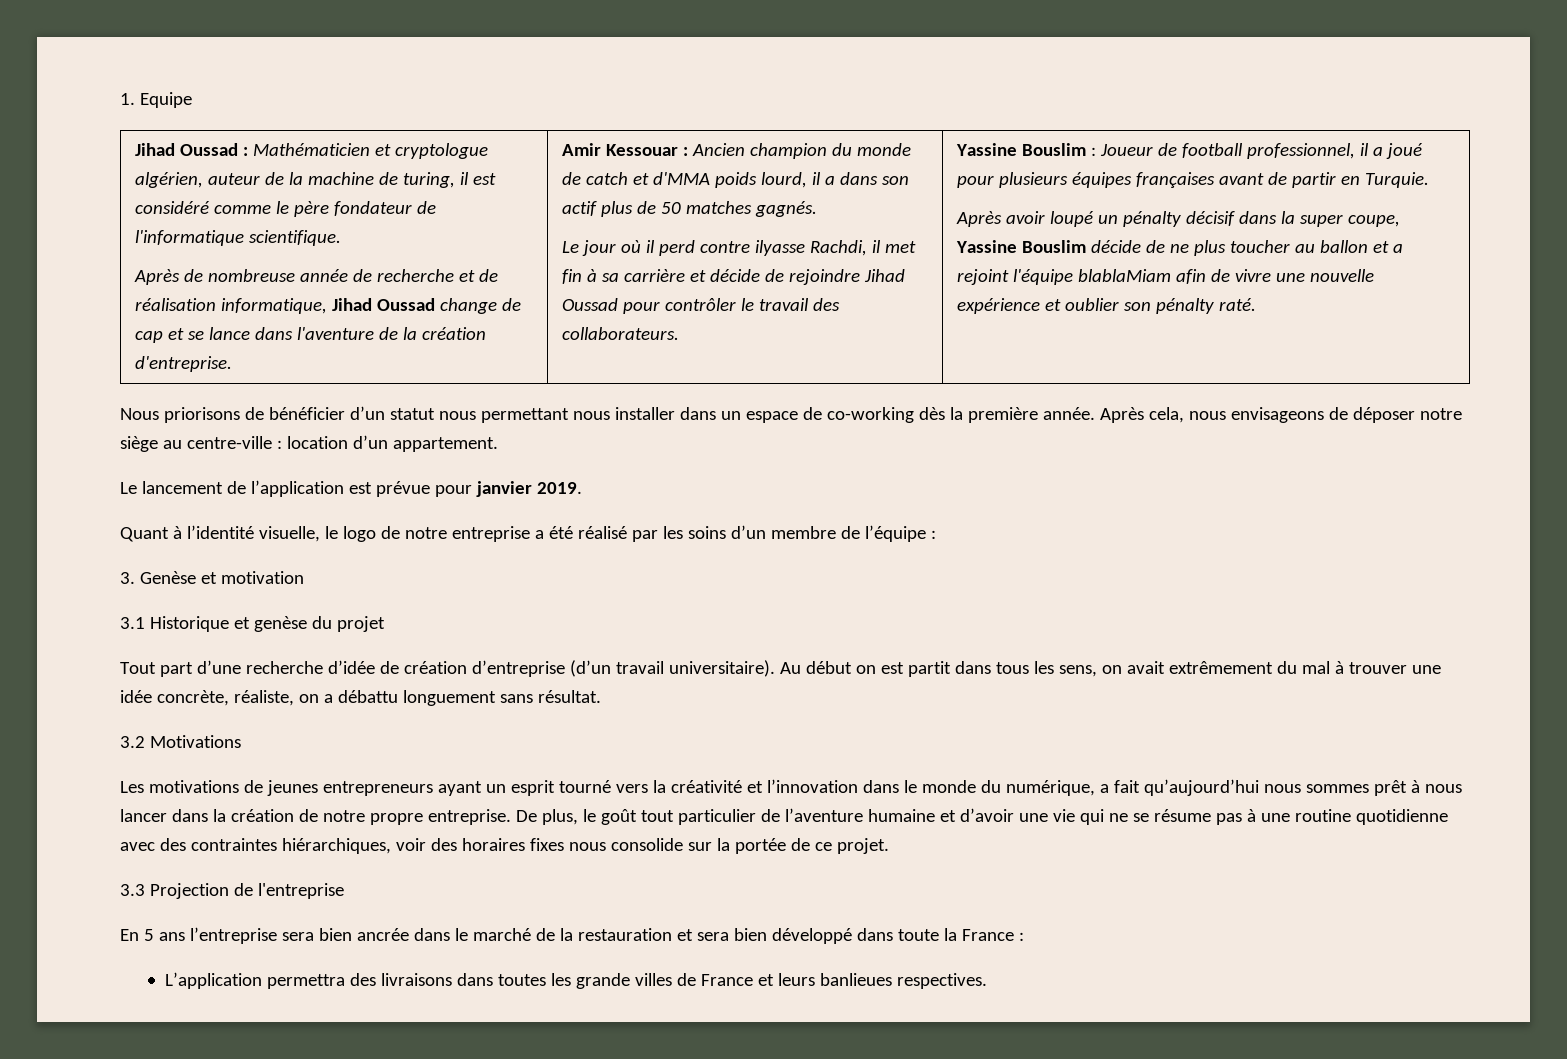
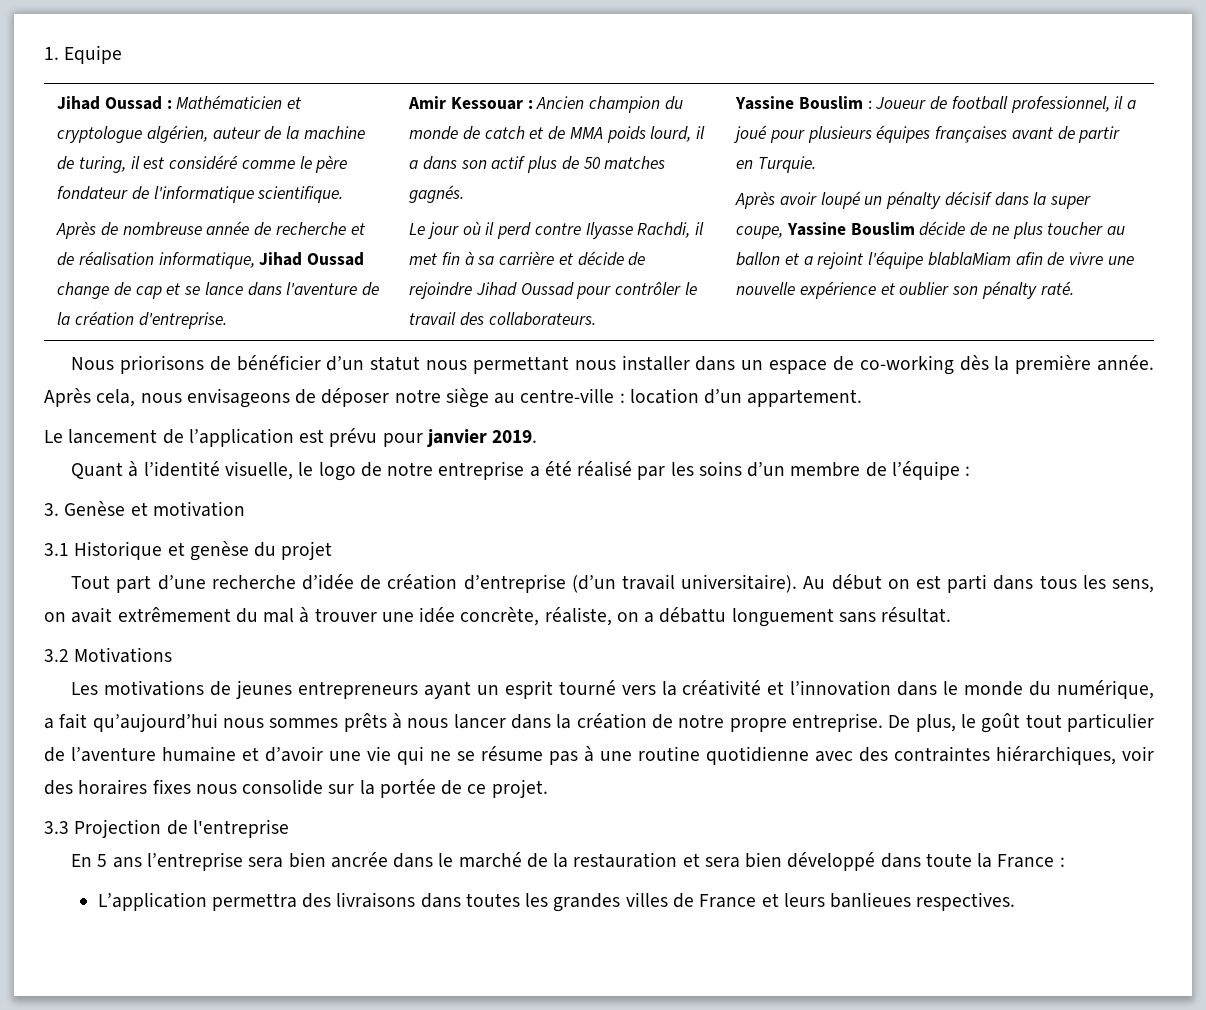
[652,172,710,185] d'MMA -> [548,126,603,140] de MMA
[754,240,805,256] ilyasse -> [585,222,633,239] Ilyasse
[375,481,430,497] prévue -> [329,428,378,447] prévu
[907,661,951,677] partit -> [947,574,988,593] parti
[1373,780,1407,796] prêt -> [343,713,387,732] prêts
[575,973,630,989] grande -> [553,893,621,912] grandes

